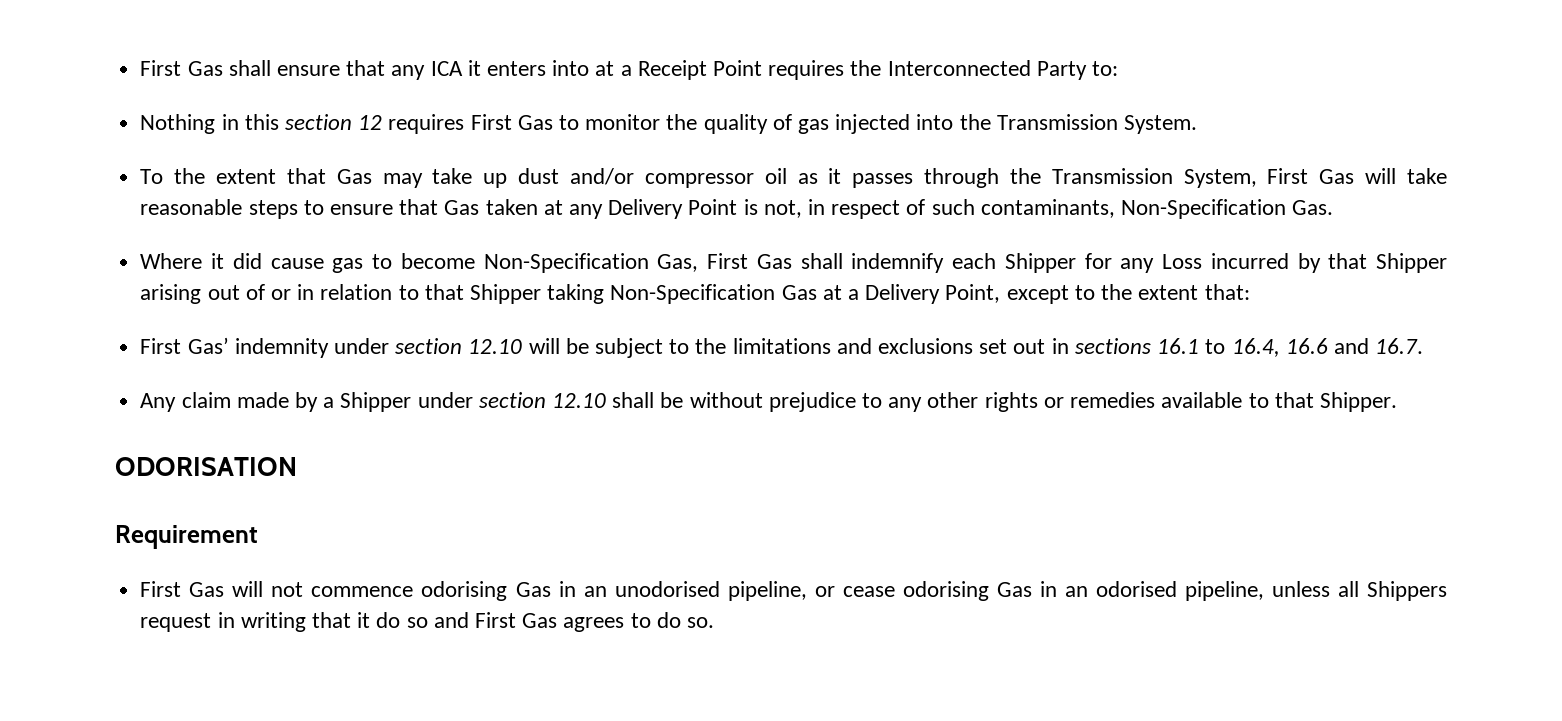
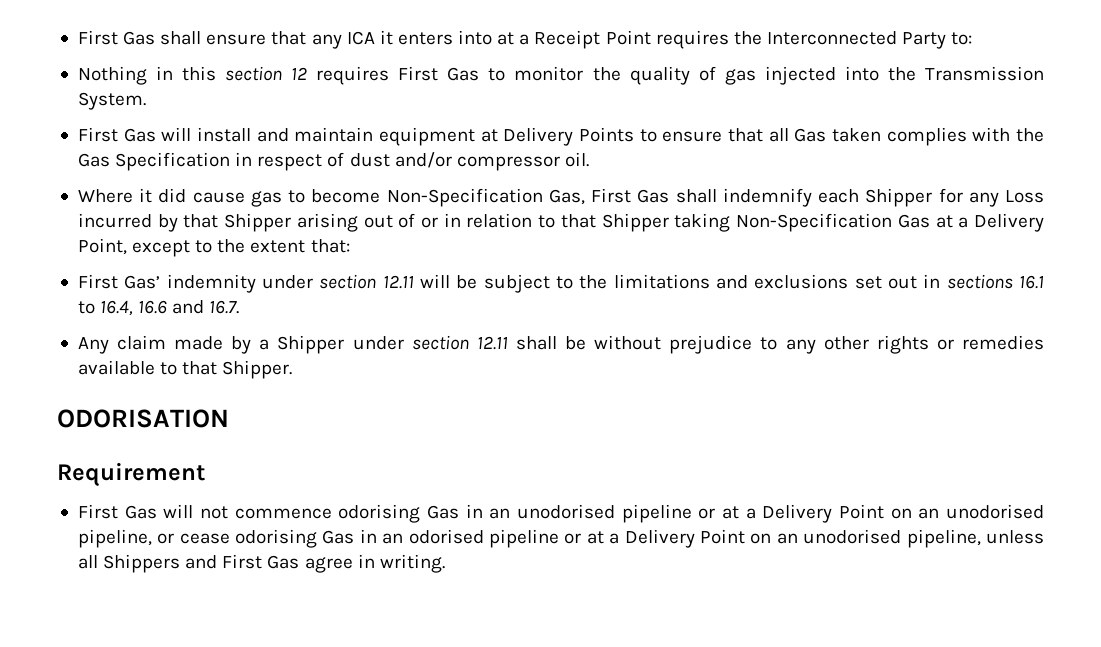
[140,168,1447,188] [140,199,1334,219] To the extent that Gas may take up dust and/or compressor oil as it passes through the Transmission System, First Gas will take reasonable steps to ensure that Gas taken at any Delivery Point is not, in respect of such contaminants, Non-Specification Gas. -> [77,127,1044,146] [77,152,589,171] First Gas will install and maintain equipment at Delivery Points to ensure that all Gas taken complies with the Gas Specification in respect of dust and/or compressor oil.
[468,339,523,354] 12.10 -> [382,275,414,289] 12.11
[551,393,606,408] 12.10 -> [476,336,508,350] 12.11
(720, 589) none -> [621,504,1044,523] pipeline or at a Delivery Point on an unodorised
[1184,581,1447,601] [140,612,715,632] pipeline, unless all Shippers request in writing that it do so and First Gas agrees to do so. -> [489,529,1044,548] [77,554,445,573] pipeline or at a Delivery Point on an unodorised pipeline, unless all Shippers and First Gas agree in writing.

